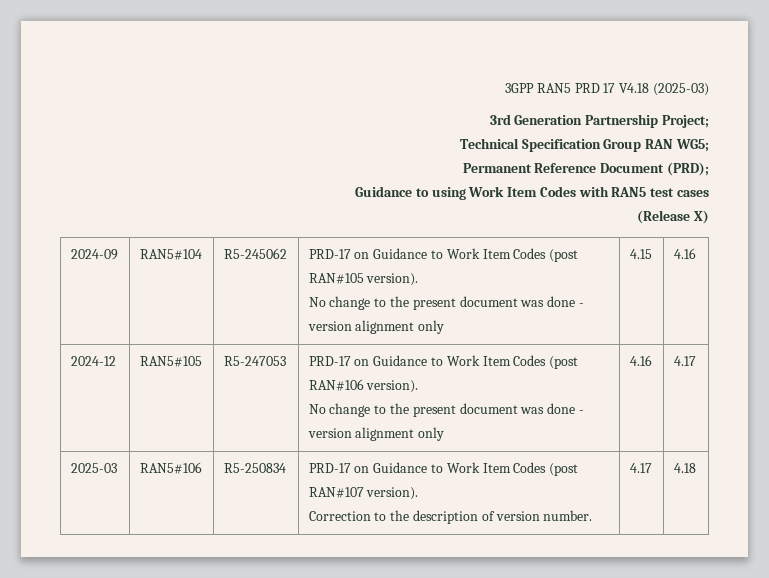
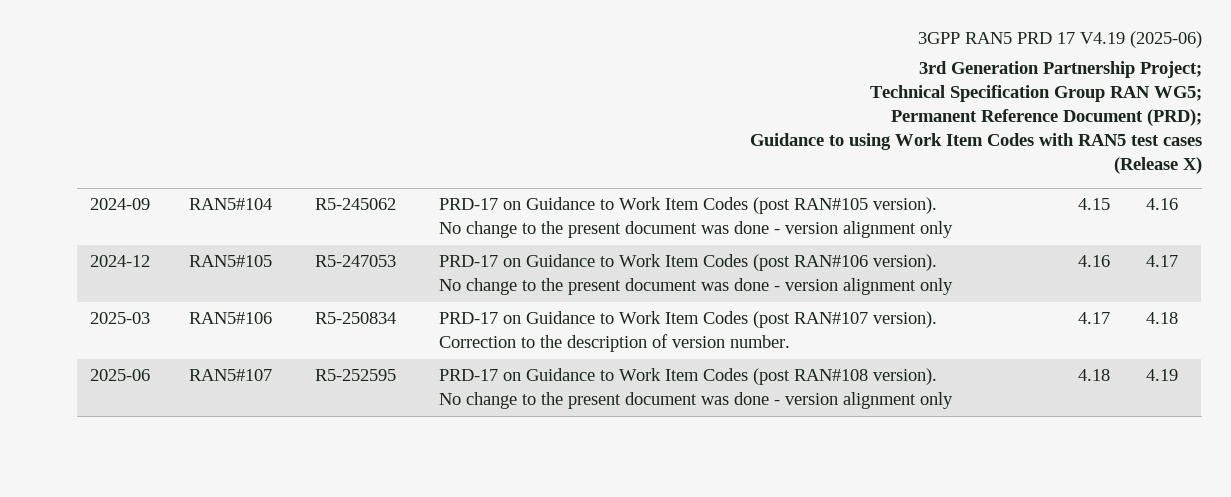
[619,83,709,96] V4.18 (2025-03) -> [1080,31,1202,48] V4.19 (2025-06)
(696, 468) none -> [89,369,150,381] [188,369,272,381] [314,369,396,381] [438,368,937,385] [438,392,953,409] [1077,369,1110,381] [1145,369,1178,381] // 2025-06 | RAN5#107 | R5-252595 | PRD-17 on Guidance to Work Item Codes (post RAN#108 version). // No change to the present document was done - version alignment only | 4.18 | 4.19

